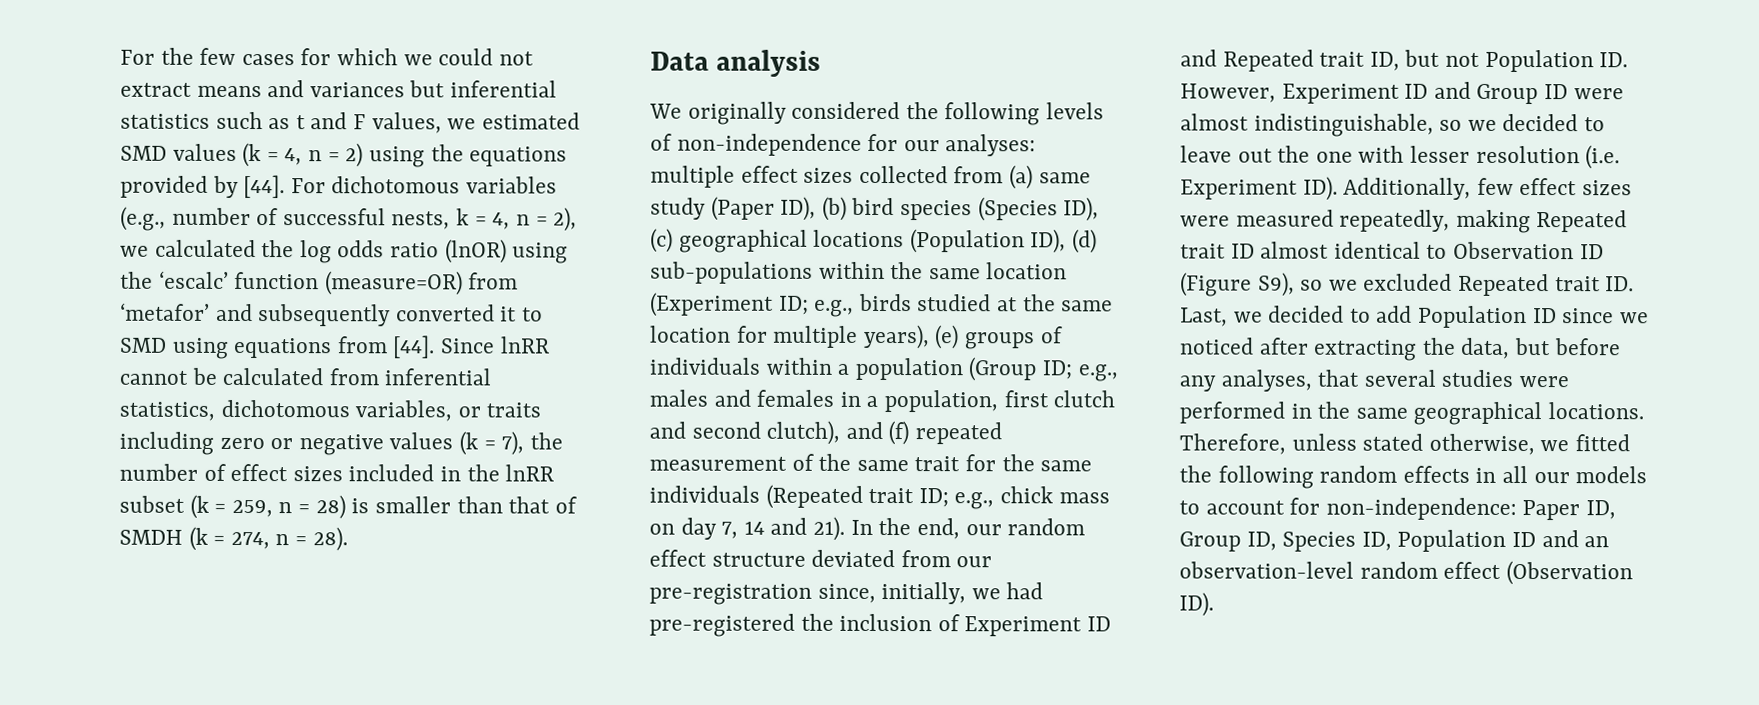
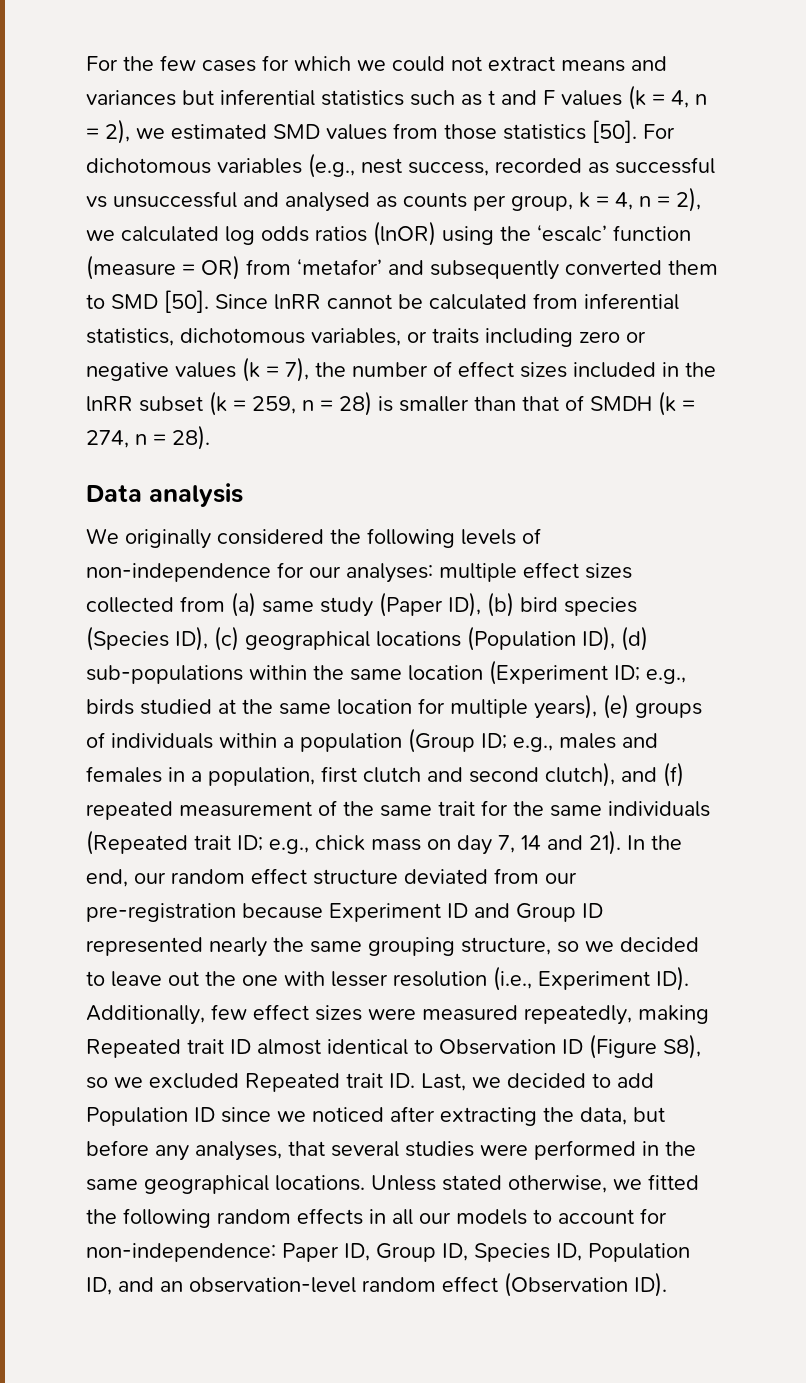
[371,112,580,134] [120,145,167,161] values, we estimated SMD -> (555, 97) none
[345,143,568,168] [120,175,558,199] [120,206,451,231] 2) using the equations provided by [44]. For dichotomous variables (e.g., number of successful nests, -> [105,119,675,144] [86,153,715,178] [86,191,573,212] 2), we estimated SMD values from those statistics [50]. For dichotomous variables (e.g., nest success, recorded as successful vs unsuccessful and analysed as counts per group,
[261,240,295,258] the -> (219, 234) none
[390,242,440,258] ratio -> [315,226,367,242] ratios
[324,271,463,296] (measure=OR) -> [86,255,240,280] (measure = OR)
[500,306,518,322] it -> [668,260,718,275] them
[171,335,436,359] using equations from [44]. -> [164,290,209,313] [50].
[817,582,1044,605] [649,613,1112,637] [1180,49,1629,73] [1180,83,1276,103] since, initially, we had pre-registered the inclusion of Experiment ID and Repeated trait ID, but not Population ID. However, -> [242,903,323,919] because
[1573,88,1624,100] [1180,113,1434,137] were almost indistinguishable, -> [86,937,551,957] represented nearly the same grouping structure,
[1585,145,1621,170] (i.e. -> [493,966,532,991] (i.e.,
[1257,272,1295,297] S9), -> [663,1034,701,1059] S8),
[1179,433,1357,455] Therefore, unless -> [371,1175,436,1191] Unless
[1512,531,1537,548] ID -> [86,1277,112,1295] ID,

